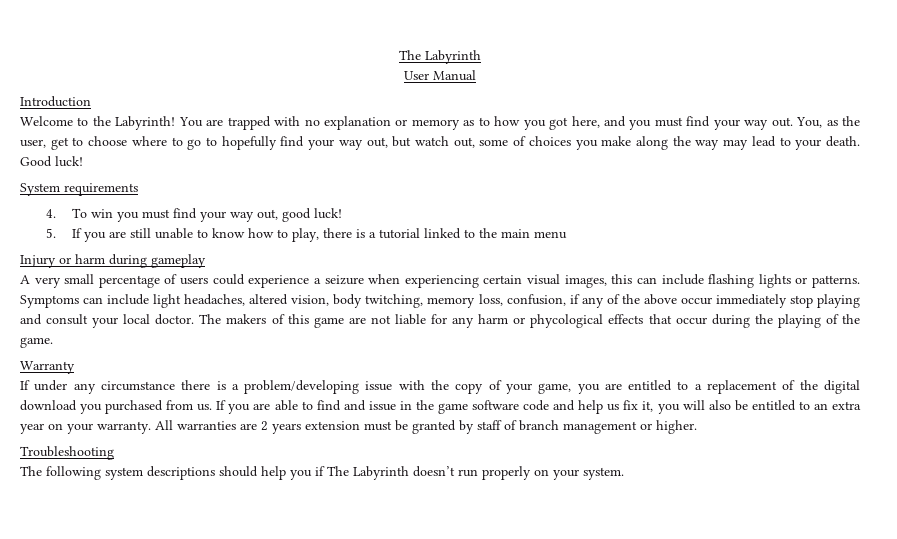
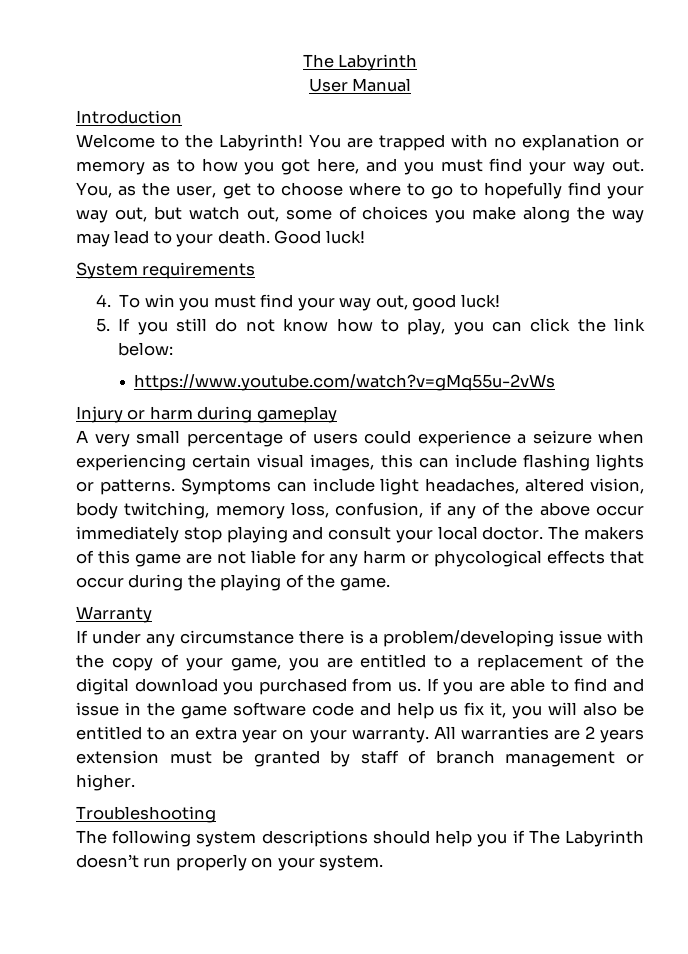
[109,228,568,242] are still unable to know how to play, there is a tutorial linked to the main menu -> [176,318,645,335] [118,342,174,356] [134,374,556,391] still do not know how to play, you can click the link below: // https://www.youtube.com/watch?v=gMq55u-2vWs

